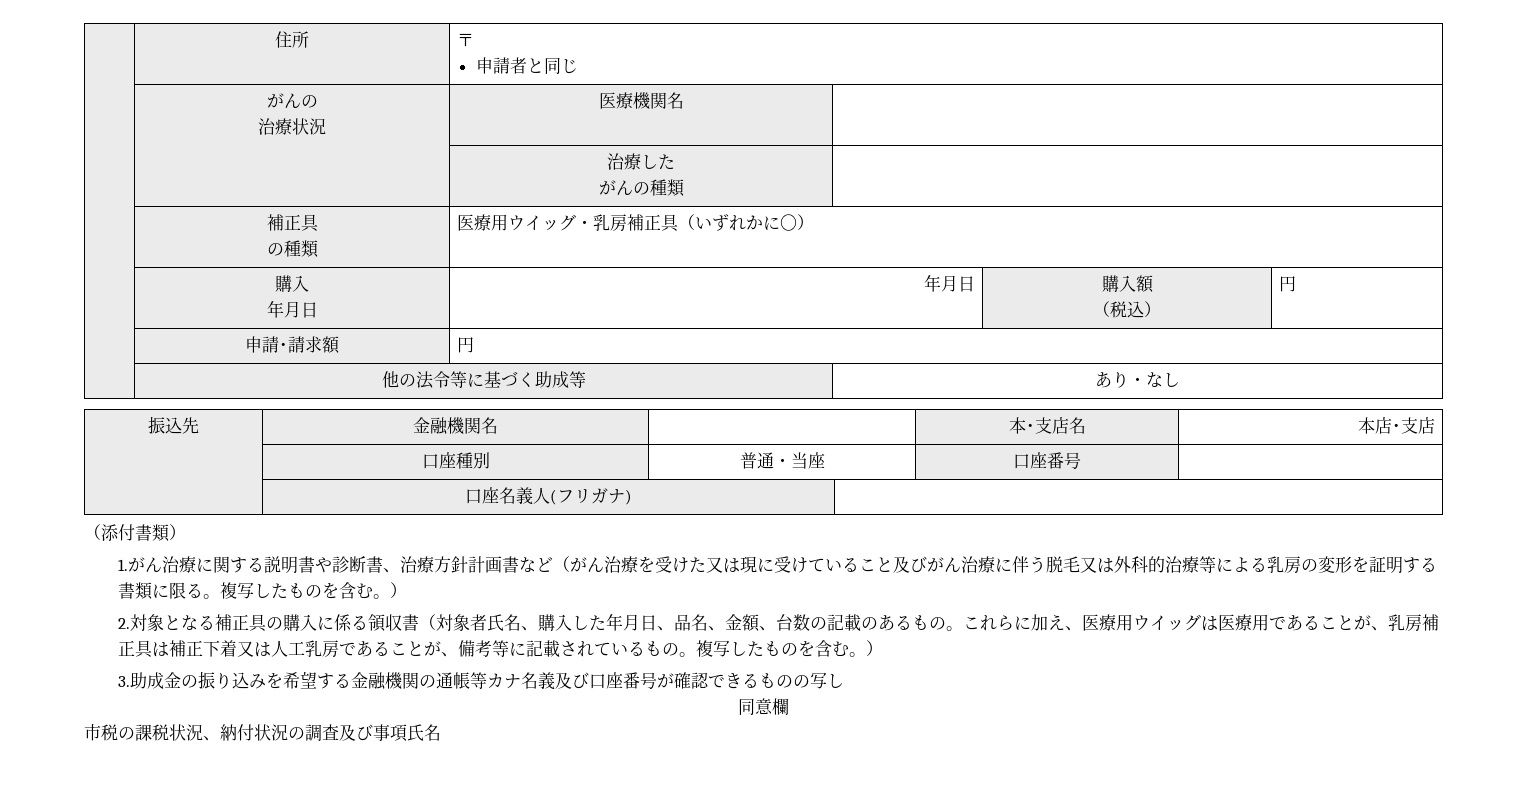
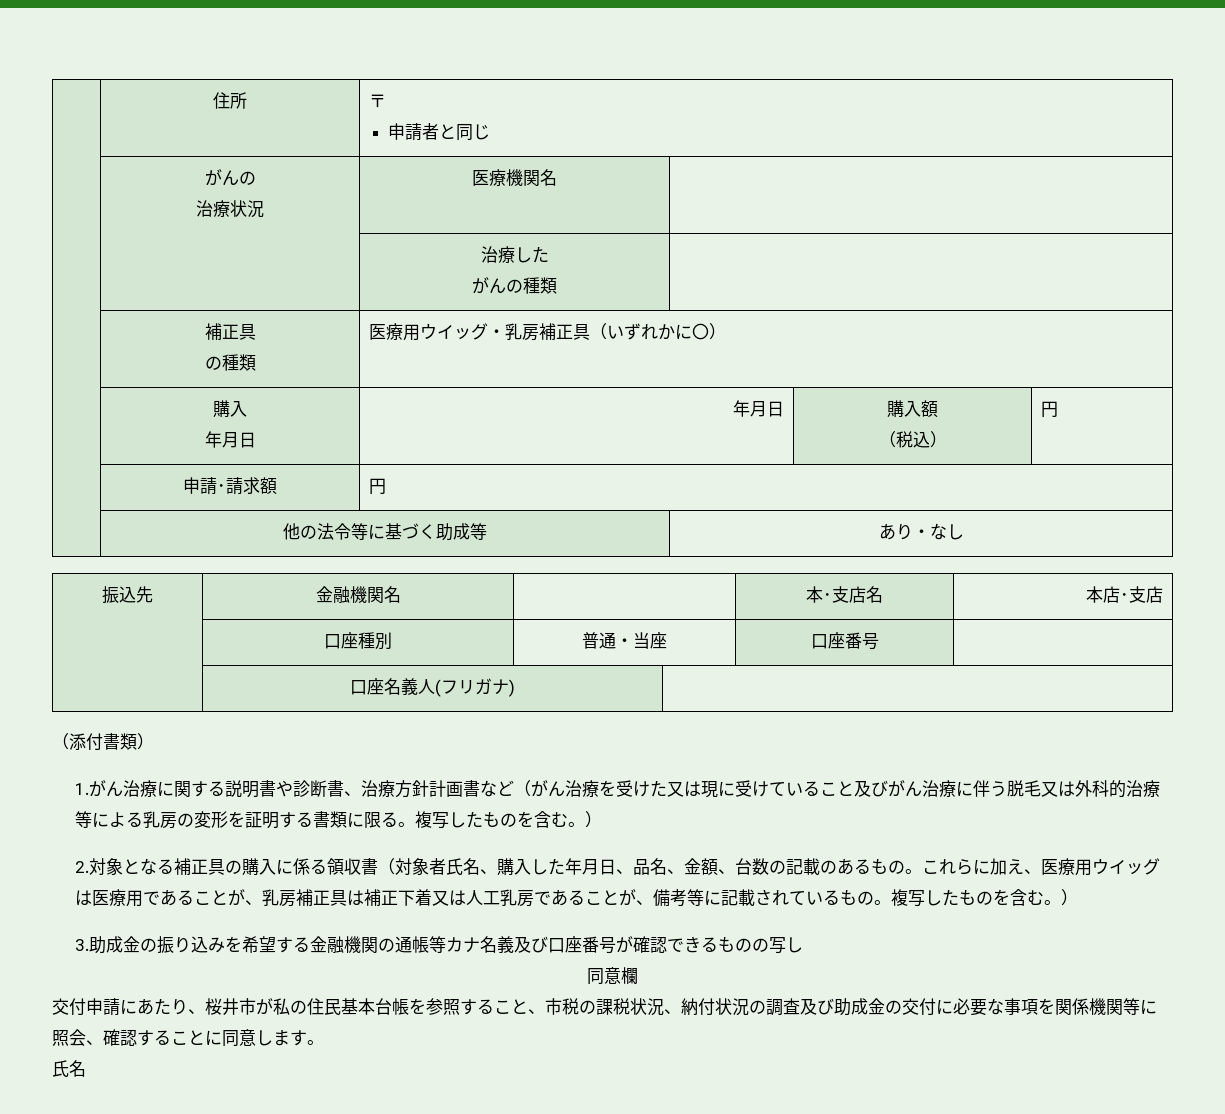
(789, 706) none -> [52,998,545,1016] 交付申請にあたり、桜井市が私の住民基本台帳を参照すること、
[373,724,407,742] 事項 -> [834,998,1157,1016] [52,1029,324,1047] 助成金の交付に必要な事項を関係機関等に照会、確認することに同意します。 //

